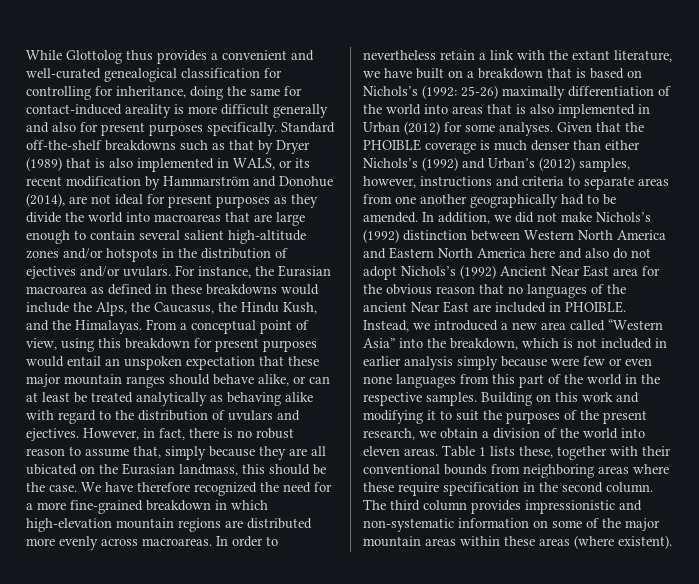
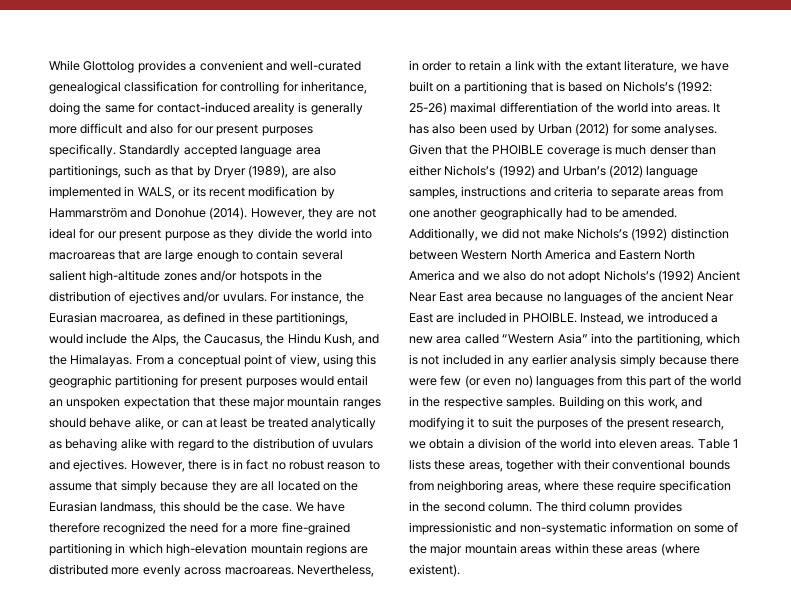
[126,50,153,61] thus -> (135, 67) none
(184, 109) none -> [310,103,363,115] generally
[273,104,328,118] generally -> (123, 128) none
(98, 127) none -> [194,126,214,134] our
[281,122,335,133] [26,140,176,151] Standard off-the-shelf breakdowns -> [119,145,321,157] [49,165,121,178] Standardly accepted language area partitionings,
[26,157,105,171] (1989) that is -> [248,165,310,178] (1989), are
[26,193,65,207] (2014), -> [209,207,333,220] (2014). However, they
[168,194,270,208] present purposes -> [97,229,210,241] our present purpose
[26,286,87,294] macroarea -> [100,315,164,325] macroarea,
[206,284,277,295] breakdowns -> [276,312,349,325] partitionings,
[125,338,190,349] breakdown -> [49,375,179,388] geographic partitioning
[143,428,233,440] in fact, there is -> [188,459,269,470] there is in fact
[133,446,161,458] that, -> [95,481,118,491] that
[26,464,77,475] ubicated -> [277,481,320,491] located
[146,500,211,511] breakdown -> [49,543,112,556] partitioning
[216,536,228,546] In -> [296,565,374,577] [409,60,419,70] Nevertheless, in
[363,50,436,60] nevertheless -> (466, 66) none
[478,68,543,79] breakdown -> [464,81,528,94] partitioning
[502,86,565,100] maximally -> [450,102,497,113] maximal
[452,104,650,118] areas that is also implemented in -> [675,103,720,113] [409,124,535,136] areas. It has also been used by
[579,158,630,172] [363,176,416,188] samples, however, -> [646,166,699,178] [409,187,458,199] language samples,
[422,212,490,224] In addition, -> [409,228,478,241] Additionally,
[530,248,582,259] here and -> [458,271,500,281] and we
[642,266,660,276] [363,284,504,295] for the obvious reason that -> [495,292,544,302] because
[450,338,518,350] breakdown, -> [636,333,703,346] partitioning,
(667, 343) none -> [507,357,529,367] any
(547, 361) none -> [710,355,740,365] there
[609,358,652,366] [363,376,392,384] or even none -> [464,375,533,388] (or even no)
[582,392,613,402] work -> [647,397,678,409] work,
[519,446,553,458] these, -> [434,460,503,472] these areas,
[598,466,629,474] areas -> [506,483,541,493] areas,

